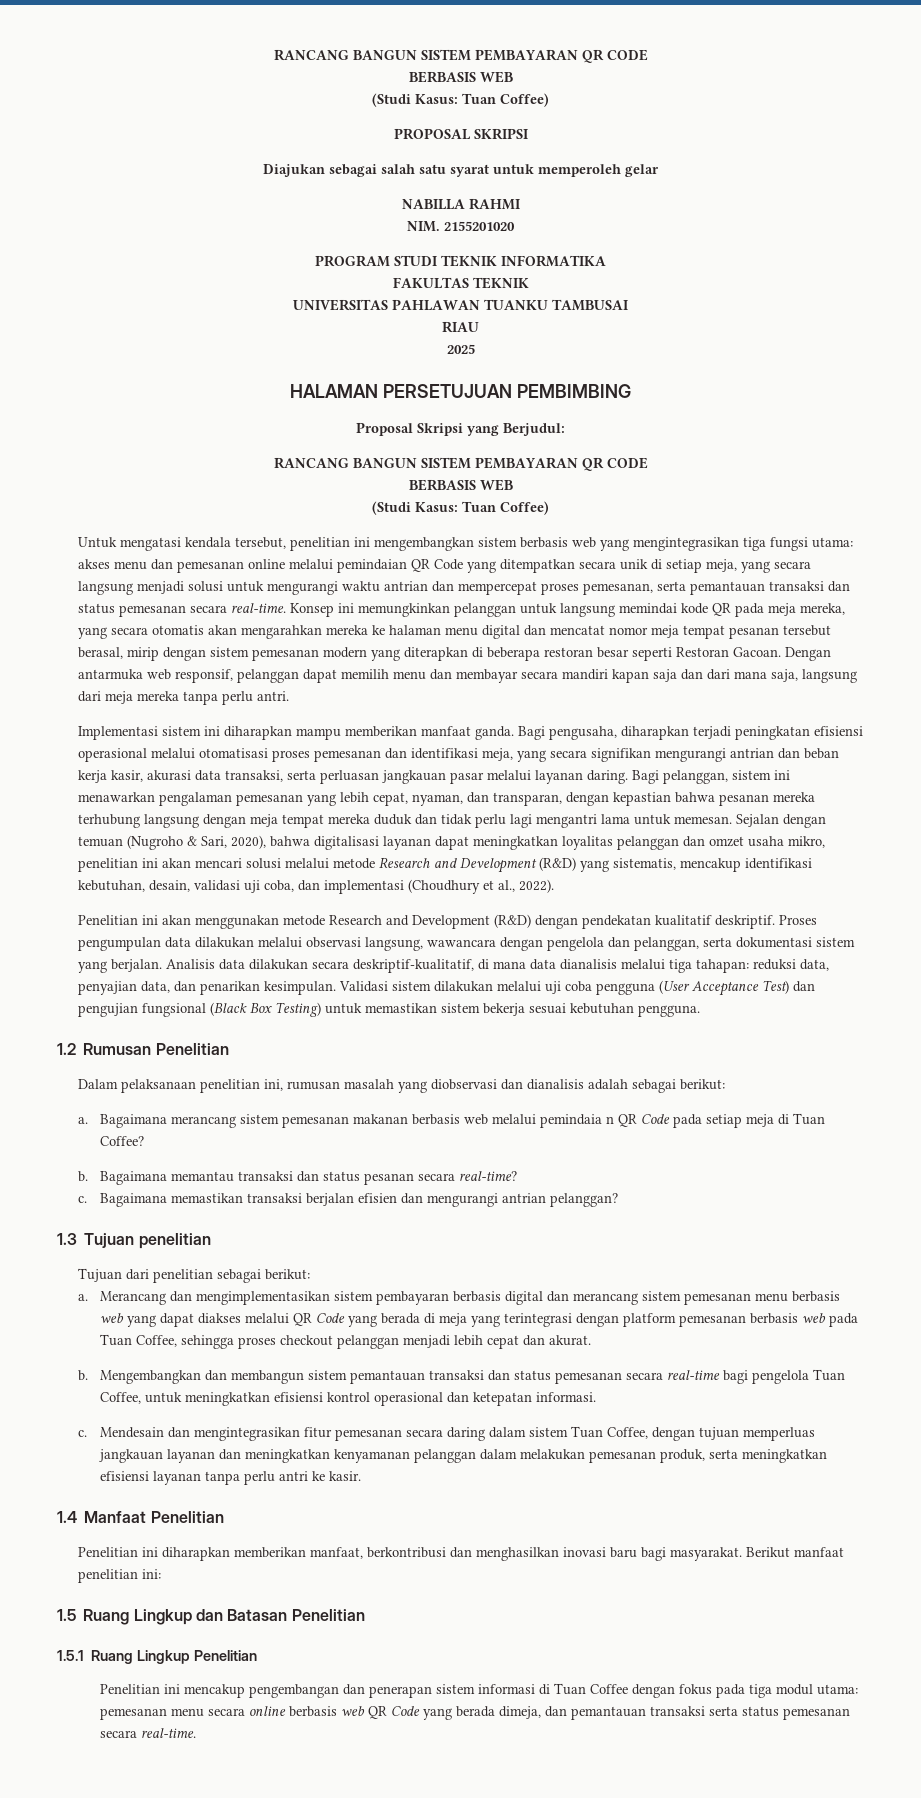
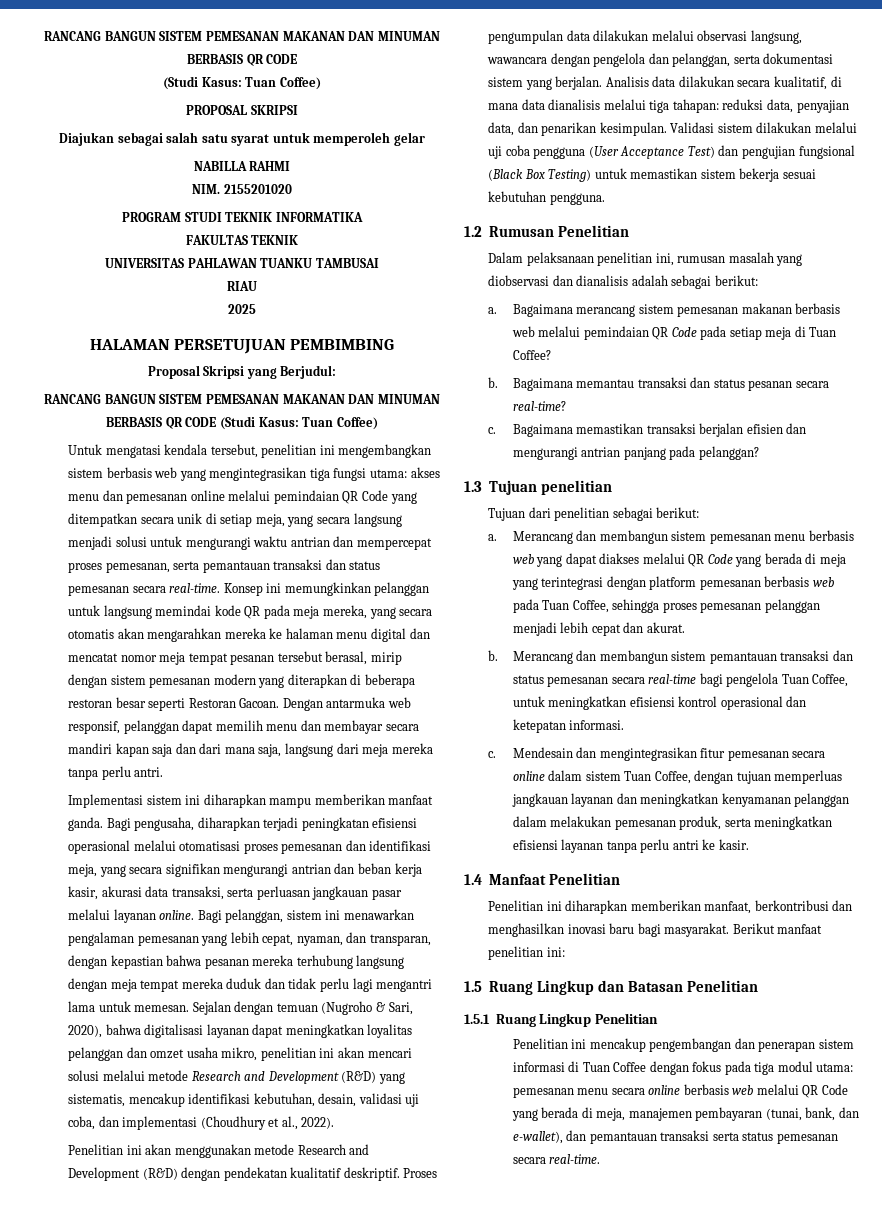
[273,49,648,63] [408,71,513,83] RANCANG BANGUN SISTEM PEMBAYARAN QR CODE // BERBASIS WEB -> [44,31,440,41] [186,54,298,66] RANCANG BANGUN SISTEM PEMESANAN MAKANAN DAN MINUMAN BERBASIS QR CODE
[474,457,648,471] [408,479,513,491] PEMBAYARAN QR CODE // BERBASIS WEB // -> [206,394,440,404] [106,417,217,429] PEMESANAN MAKANAN DAN MINUMAN BERBASIS QR CODE
[587,770,629,784] daring. -> [159,910,195,920] online.
[353,959,475,973] deskriptif-kualitatif, -> [773,76,827,90] kualitatif,
[539,1114,614,1128] pemindaia n -> [583,326,649,340] pemindaian
(546, 1198) none -> [623,446,696,460] panjang pada
[195,1291,638,1305] mengimplementasikan sistem pembayaran berbasis digital dan merancang -> [599,530,668,544] membangun
[279,1335,333,1346] checkout -> [700,602,762,613] pemesanan
[99,1370,201,1384] Mengembangkan -> [512,651,573,664] Merancang
[446,1427,485,1441] daring -> [512,771,545,781] online
[367,1706,541,1720] QR Code yang berada dimeja, -> [756,1084,848,1098] [511,1107,859,1121] [512,1131,563,1144] melalui QR Code yang berada di meja, manajemen pembayaran (tunai, bank, dan e-wallet),

